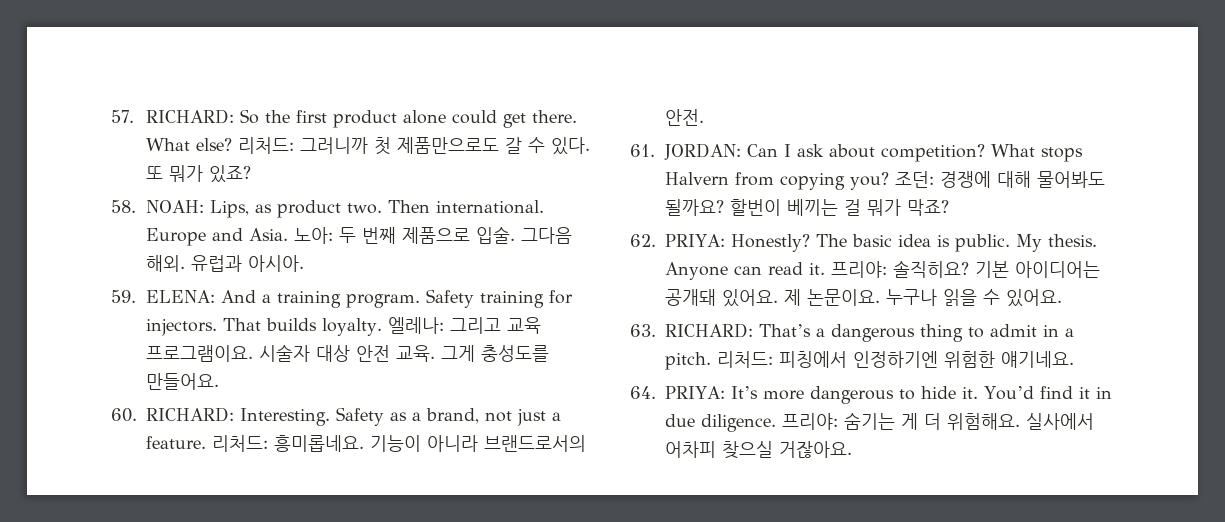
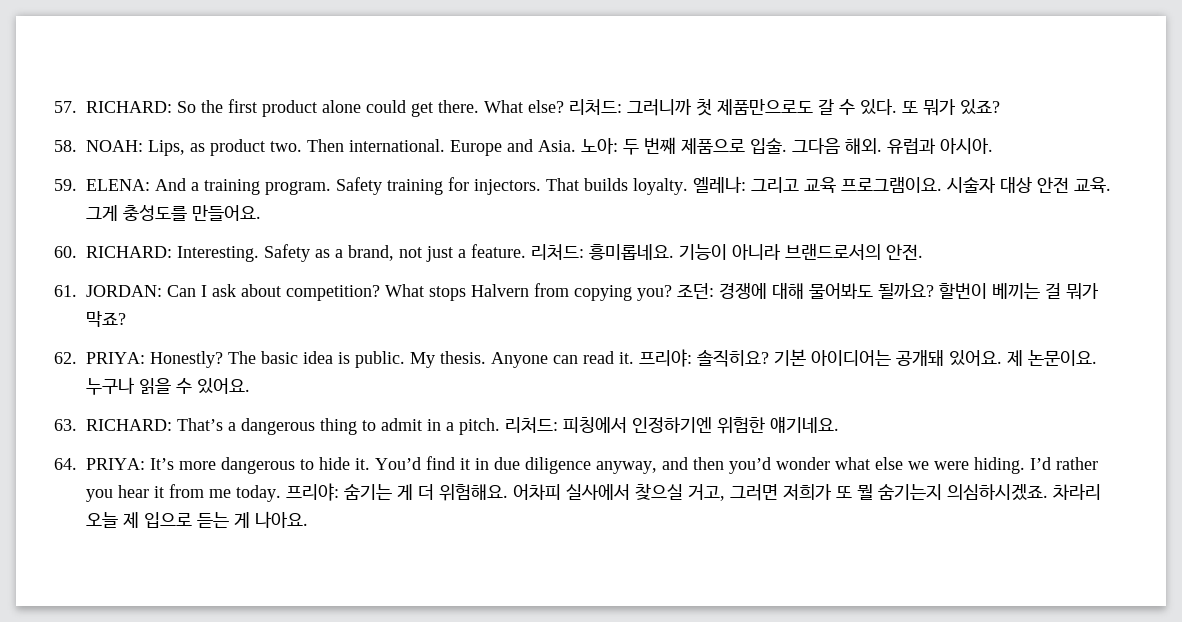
[701,414,776,432] diligence. -> [525,457,1098,474] [86,484,281,502] diligence anyway, and then you’d wonder what else we were hiding. I’d rather you hear it from me today.
[1026,413,1094,430] [665,441,852,459] 실사에서 어차피 찾으실 거잖아요. -> [513,484,1101,501] [86,511,308,528] 어차피 실사에서 찾으실 거고, 그러면 저희가 또 뭘 숨기는지 의심하시겠죠. 차라리 오늘 제 입으로 듣는 게 나아요.

